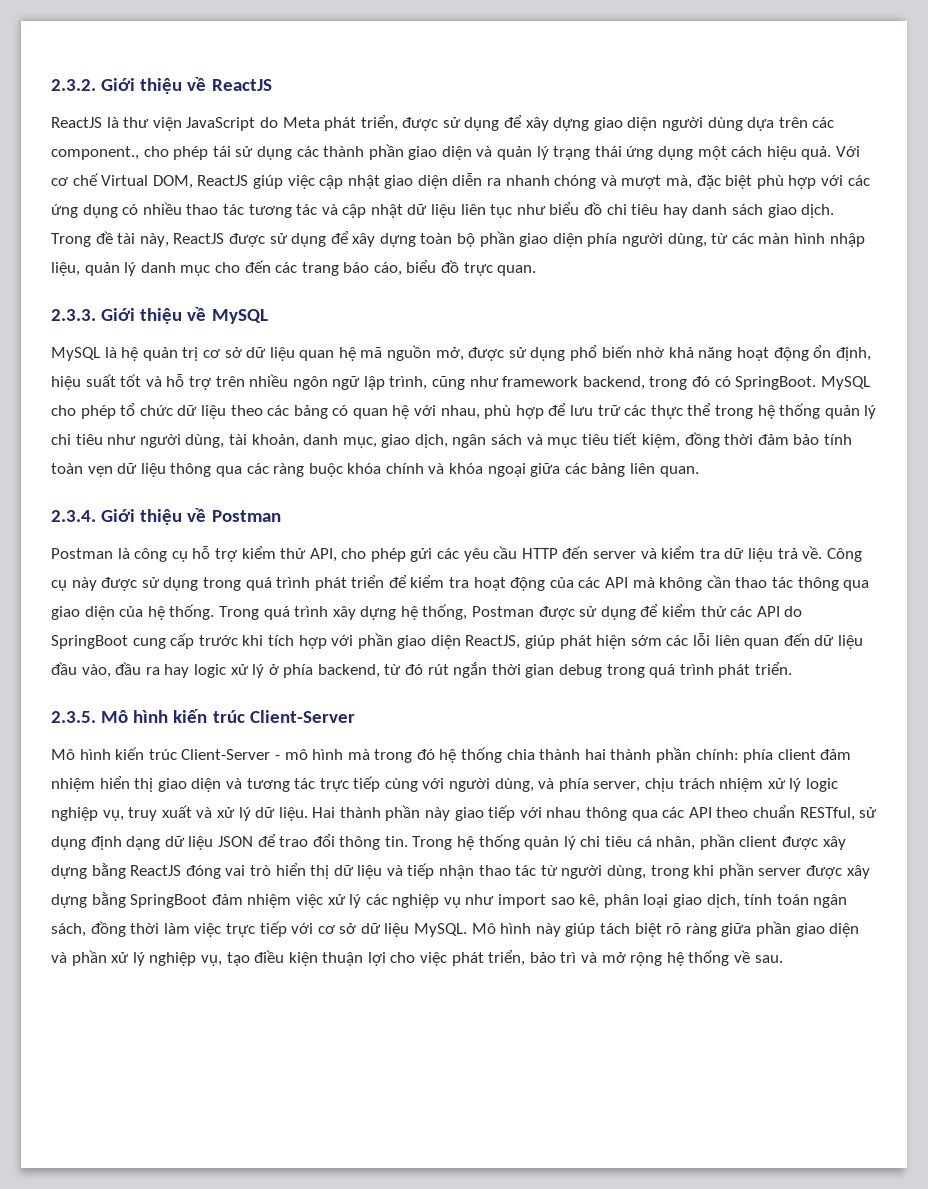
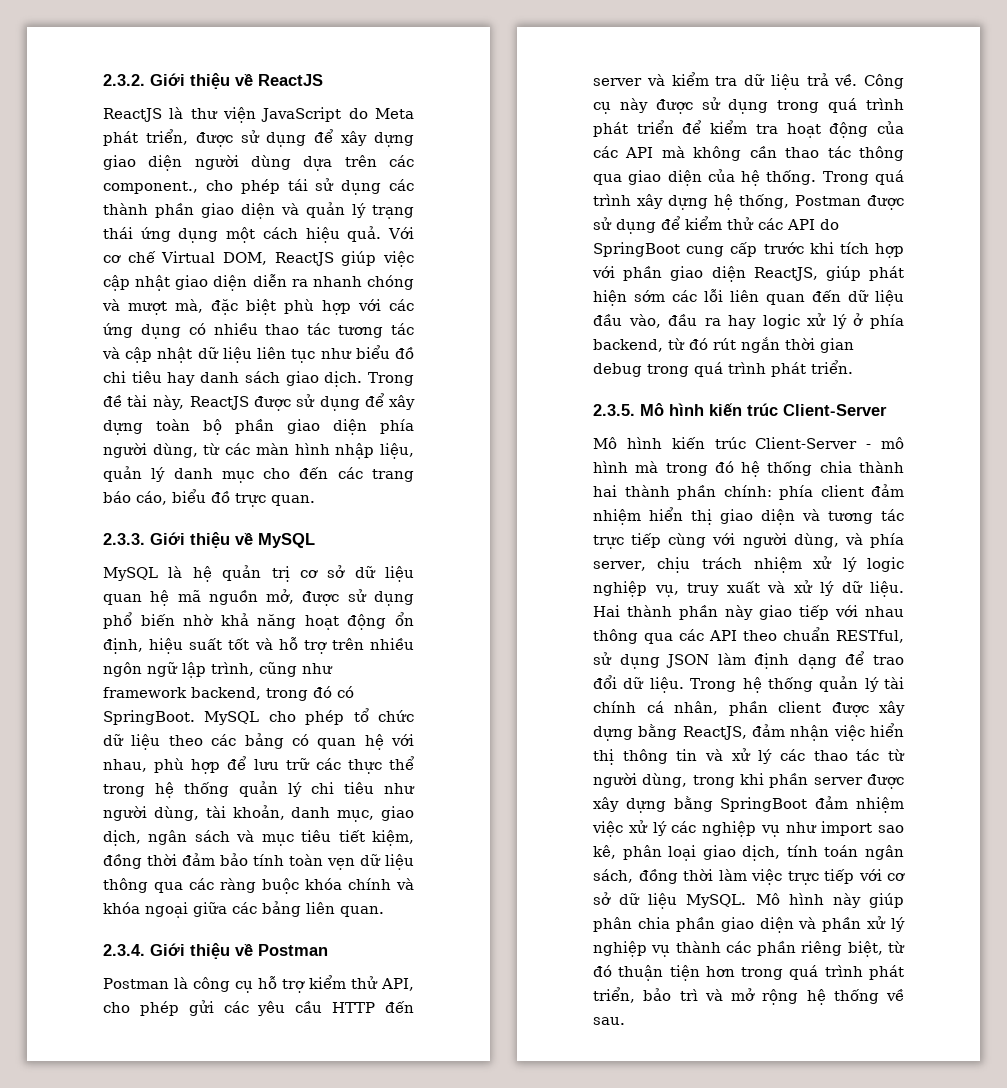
[90,836,253,850] định dạng dữ liệu JSON -> [666,653,837,669] JSON làm định dạng
[339,836,408,850] thông tin. -> [623,677,684,693] dữ liệu.
[580,836,633,847] chi tiêu -> [884,677,904,689] [593,701,636,713] tài chính
[130,863,475,879] ReactJS đóng vai trò hiển thị dữ liệu và tiếp nhận -> [682,723,904,741] [593,748,805,765] ReactJS, đảm nhận việc hiển thị thông tin và xử lý các
[600,923,752,937] tách biệt rõ ràng giữa -> [593,917,670,932] phân chia
[200,950,448,966] vụ, tạo điều kiện thuận lợi cho việc -> [651,941,905,957] [593,965,863,981] vụ thành các phần riêng biệt, từ đó thuận tiện hơn trong quá trình

